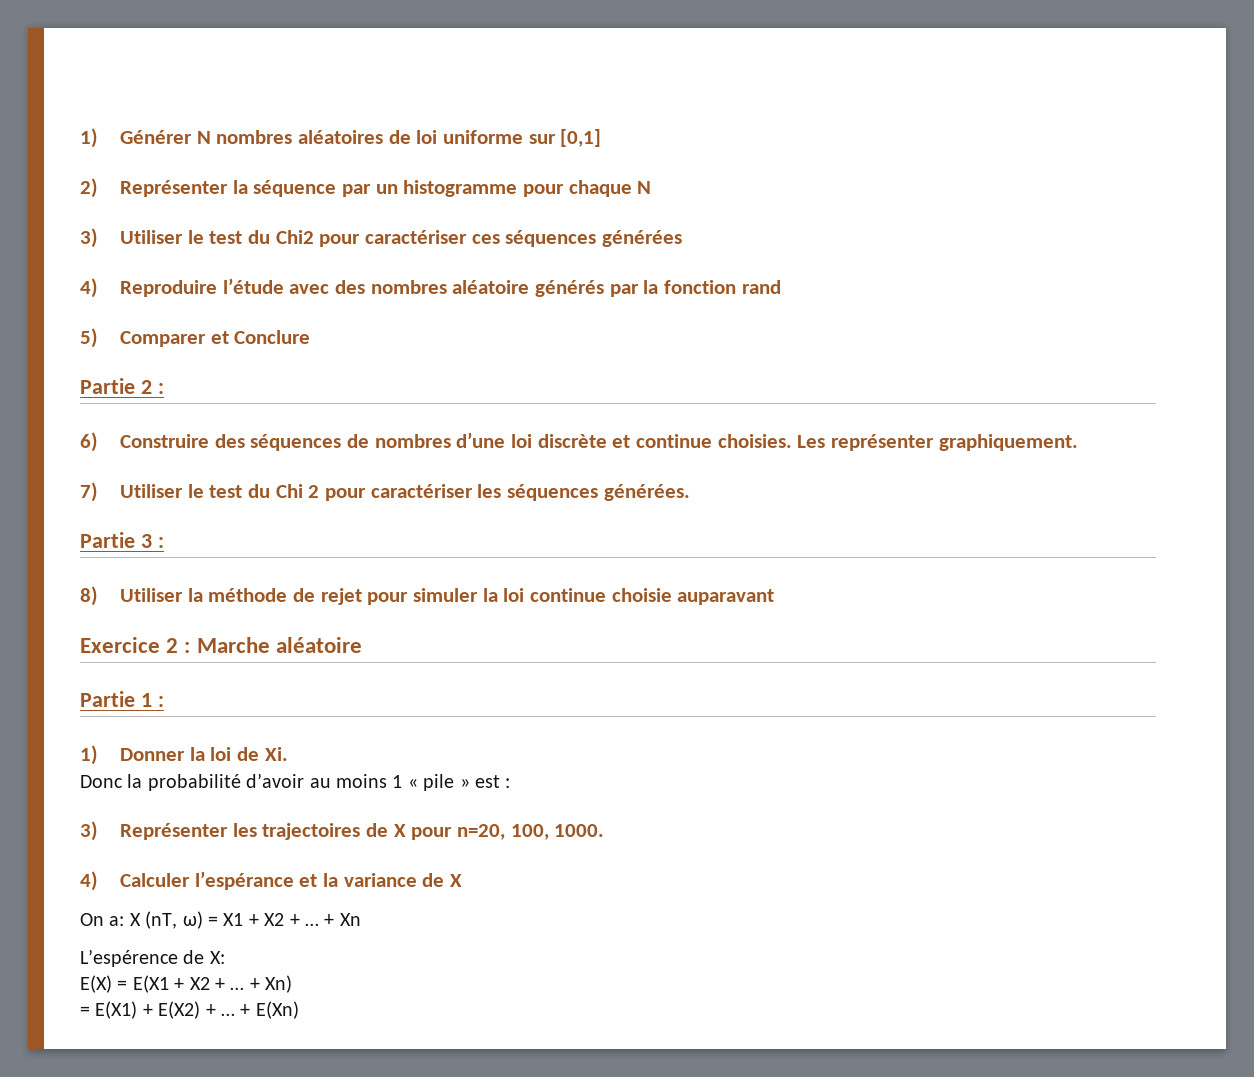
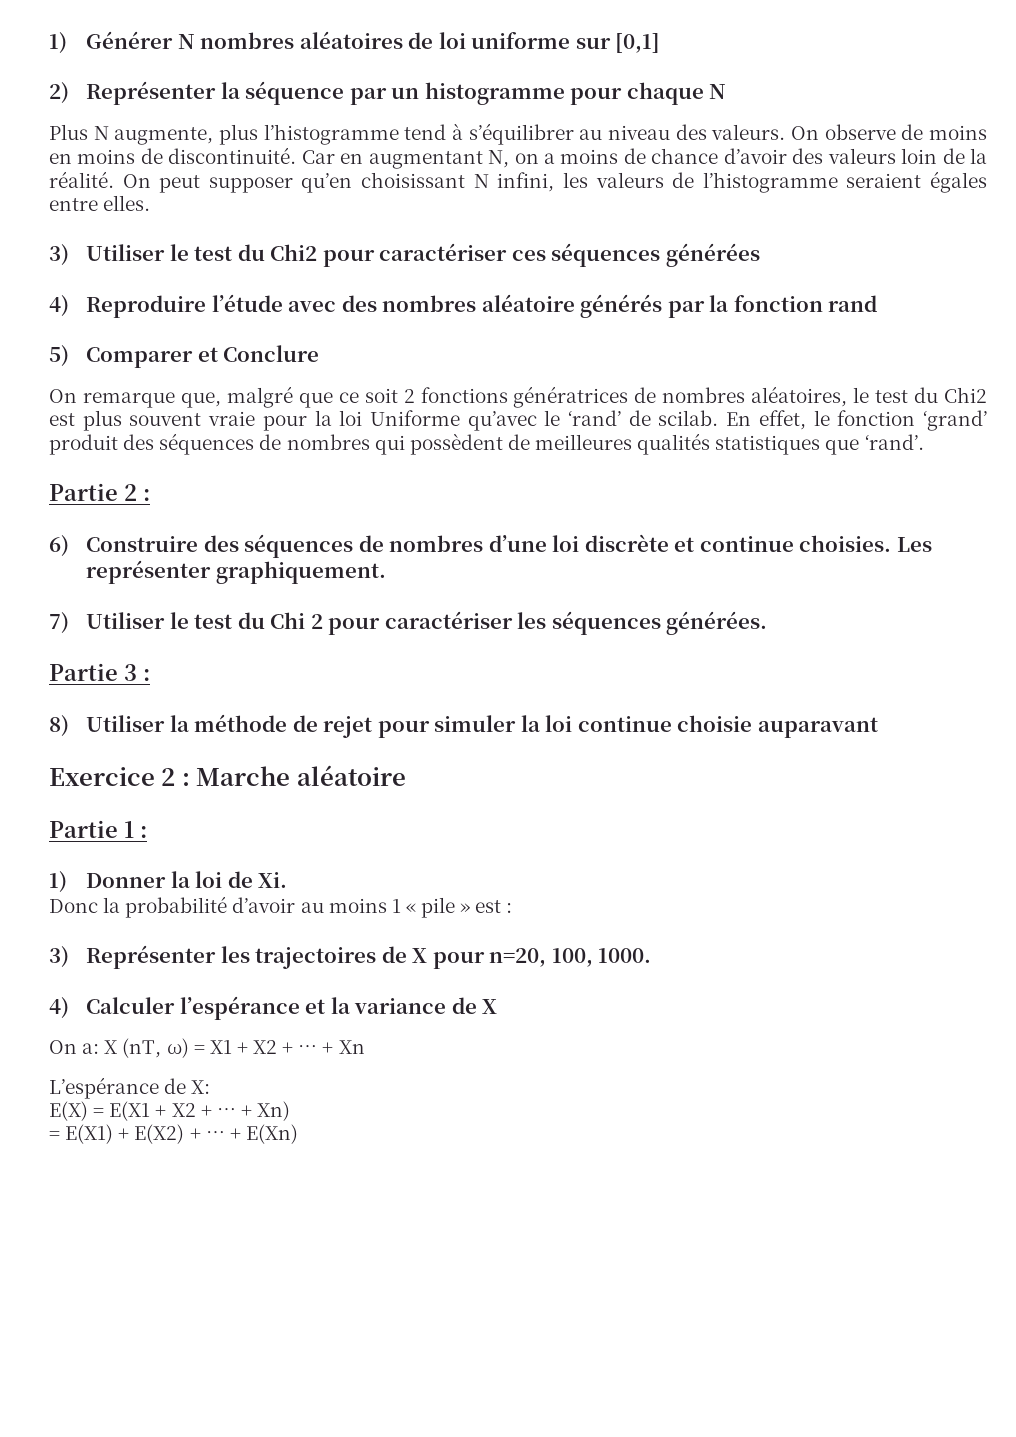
(652, 187) none -> [49,123,987,145] [49,147,988,169] [49,171,987,193] [49,195,151,211] // Plus N augmente, plus l’histogramme tend à s’équilibrer au niveau des valeurs. On observe de moins en moins de discontinuité. Car en augmentant N, on a moins de chance d’avoir des valeurs loin de la réalité. On peut supposer qu’en choisissant N infini, les valeurs de l’histogramme seraient égales entre elles.
(311, 337) none -> [49,386,987,408] [49,410,988,431] [49,433,924,455] // On remarque que, malgré que ce soit 2 fonctions génératrices de nombres aléatoires, le test du Chi2 est plus souvent vraie pour la loi Uniforme qu’avec le ‘rand’ de scilab. En effet, le fonction ‘grand’ produit des séquences de nombres qui possèdent de meilleures qualités statistiques que ‘rand’.
[80,949,178,967] L’espérence -> [49,1077,159,1099] L’espérance

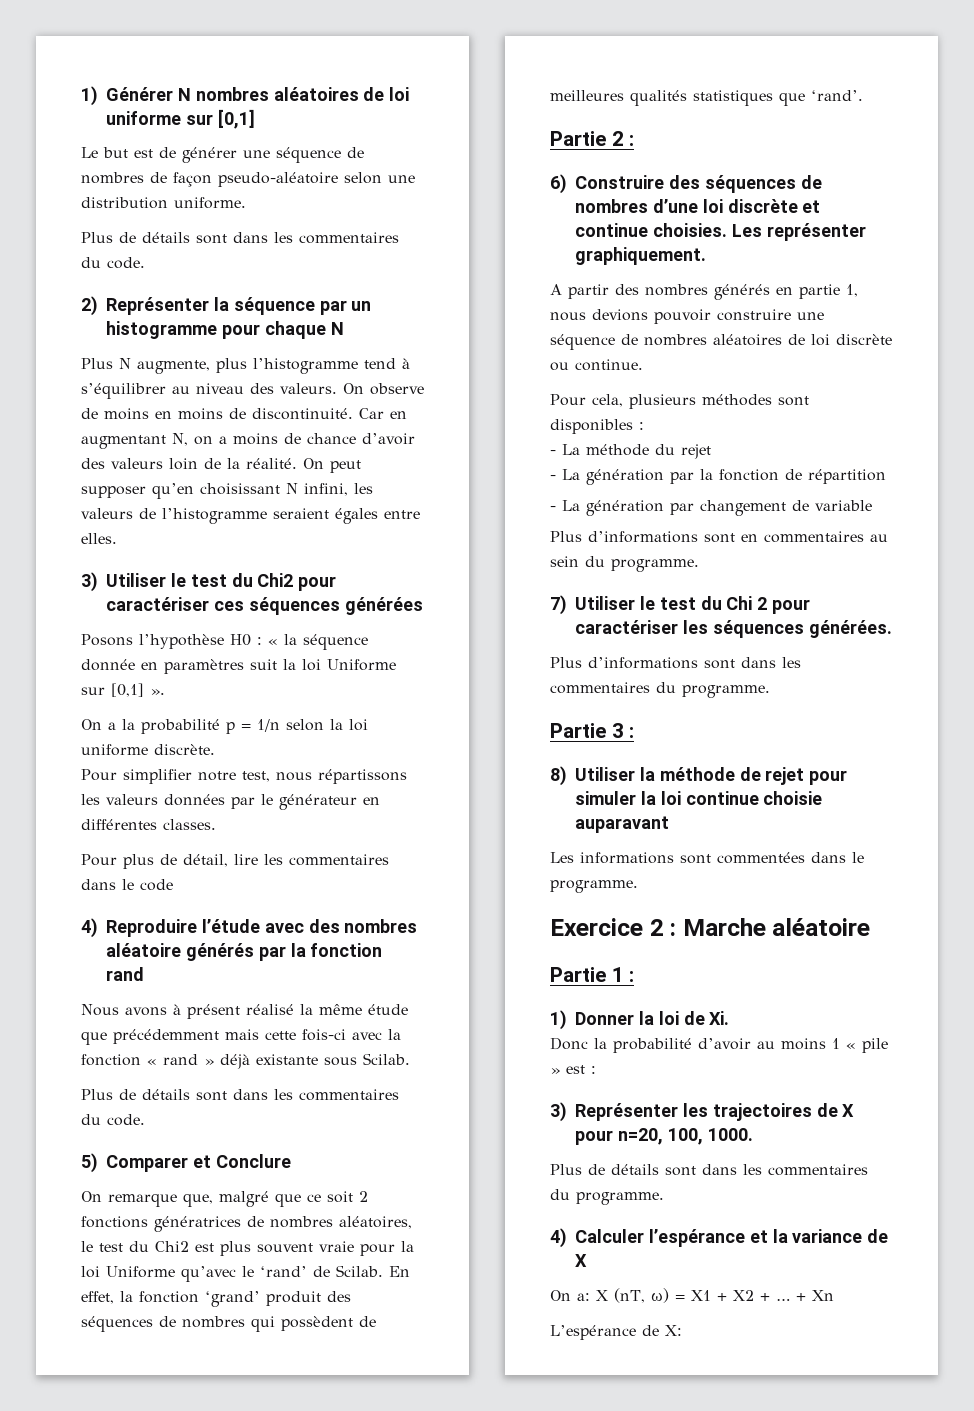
(661, 43) none -> [81,147,364,163] [81,172,415,187] [81,197,246,209] [81,232,399,244] [81,257,145,269] // Le but est de générer une séquence de nombres de façon pseudo-aléatoire selon une distribution uniforme. // Plus de détails sont dans les commentaires du code.
(760, 255) none -> [81,634,368,650] [81,659,396,674] [81,683,165,697] [81,719,368,734] [81,744,215,756] [81,769,407,784] [81,794,380,810] [81,819,216,830] [81,854,389,869] [81,879,173,891] // Posons l’hypothèse H0 : « la séquence donnée en paramètres suit la loi Uniforme sur [0,1] ». // On a la probabilité p = 1/n selon la loi uniforme discrète. // Pour simplifier notre test, nous répartissons les valeurs données par le générateur en différentes classes. // Pour plus de détail, lire les commentaires dans le code
(878, 303) none -> [81,1004,408,1019] [81,1029,401,1045] [81,1053,410,1069] [81,1089,399,1101] [81,1114,145,1126] // Nous avons à présent réalisé la même étude que précédemment mais cette fois-ci avec la fonction « rand » déjà existante sous Scilab. // Plus de détails sont dans les commentaires du code.
[658,410,719,426] scilab. -> [336,1265,383,1277] Scilab.
[813,410,830,426] le -> [120,1291,133,1302] la
(386, 572) none -> [550,284,858,300] [550,309,824,324] [550,334,892,350] [550,359,643,371] [550,394,809,409] [550,419,644,434] [550,444,711,459] [550,469,886,485] [550,500,872,516] [550,531,888,543] [550,556,699,572] // A partir des nombres générés en partie 1, nous devions pouvoir construire une séquence de nombres aléatoires de loi discrète ou continue. // Pour cela, plusieurs méthodes sont disponibles : // - La méthode du rejet // - La génération par la fonction de répartition // - La génération par changement de variable // Plus d’informations sont en commentaires au sein du programme.
(768, 623) none -> [550,657,801,669] [550,682,770,698] // Plus d’informations sont dans les commentaires du programme.
(878, 727) none -> [550,852,864,864] [550,880,638,893] // Les informations sont commentées dans le programme.
(652, 955) none -> [550,1164,868,1176] [550,1189,664,1205] // Plus de détails sont dans les commentaires du programme.
[49,1101,291,1121] [49,1124,298,1144] // E(X) = E(X1 + X2 + … + Xn) // = E(X1) + E(X2) + … + E(Xn) -> (682, 1330) none

